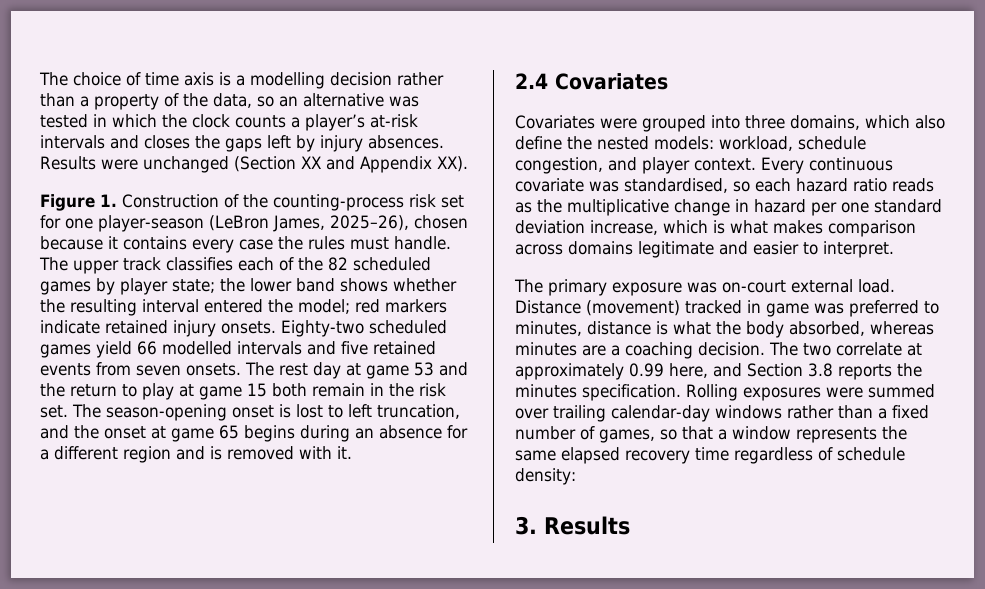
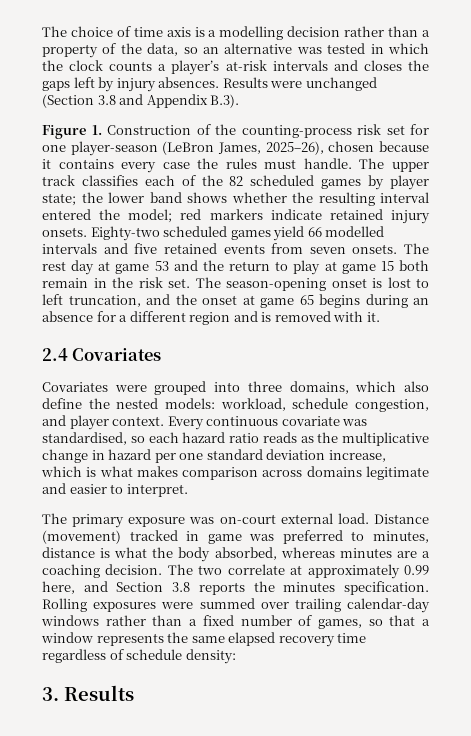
[301,156,321,169] XX -> [97,95,116,105] 3.8
[437,156,468,172] XX). -> [210,94,240,108] B.3).

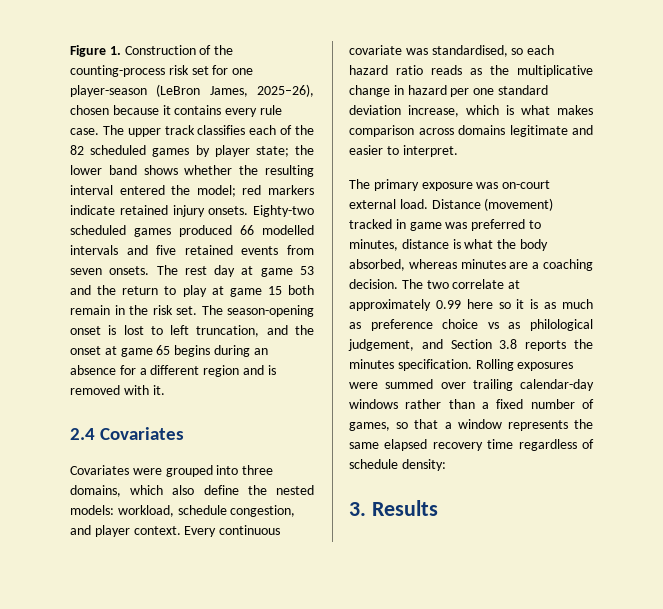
[42,26,431,40] [42,43,429,58] [42,60,429,75] [42,77,377,92] [42,94,240,108] The choice of time axis is a modelling decision rather than a property of the data, so an alternative was tested in which the clock counts a player’s at-risk intervals and closes the gaps left by injury absences. Results were unchanged (Section 3.8 and Appendix B.3). // -> (70, 51) none
[162,158,352,169] case the rules must handle. -> [259,105,282,115] [70,128,99,135] rule case.
[273,226,305,241] yield -> [179,225,232,237] produced
[42,581,75,594] here, -> [466,299,593,309] [349,319,593,331] [348,339,414,351] here so it is as much as preference choice vs as philological judgement,

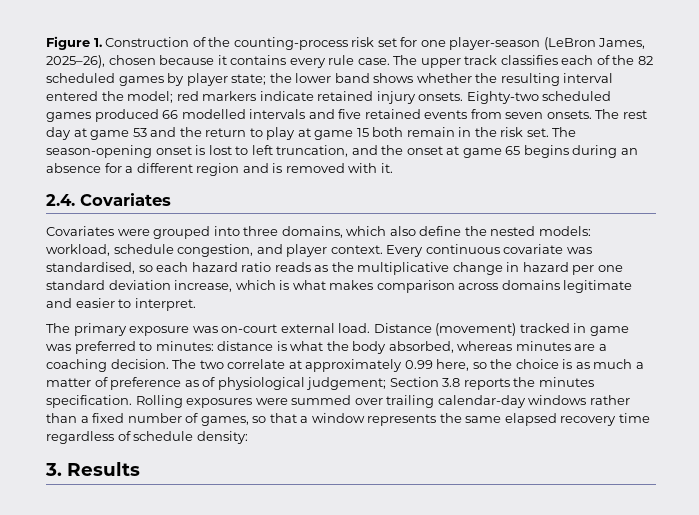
[70,428,95,440] 2.4 -> [46,194,75,206] 2.4.
[349,239,398,251] minutes, -> [155,341,214,351] minutes:
[466,299,593,309] [349,319,593,331] [348,339,443,351] here so it is as much as preference choice vs as philological judgement, and -> [436,359,644,371] [46,377,387,390] here, so the choice is as much a matter of preference as of physiological judgement;

